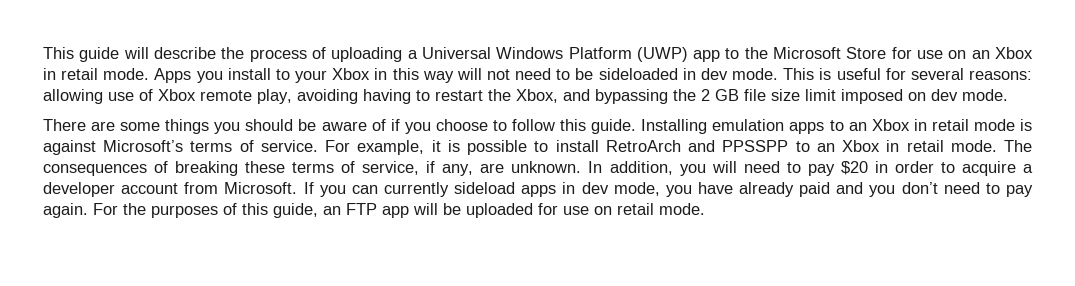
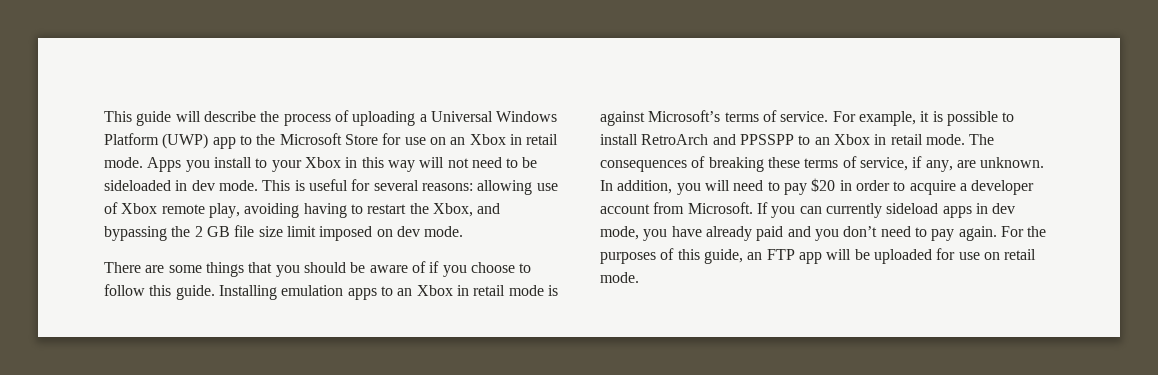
(210, 126) none -> [248,262,273,273] that

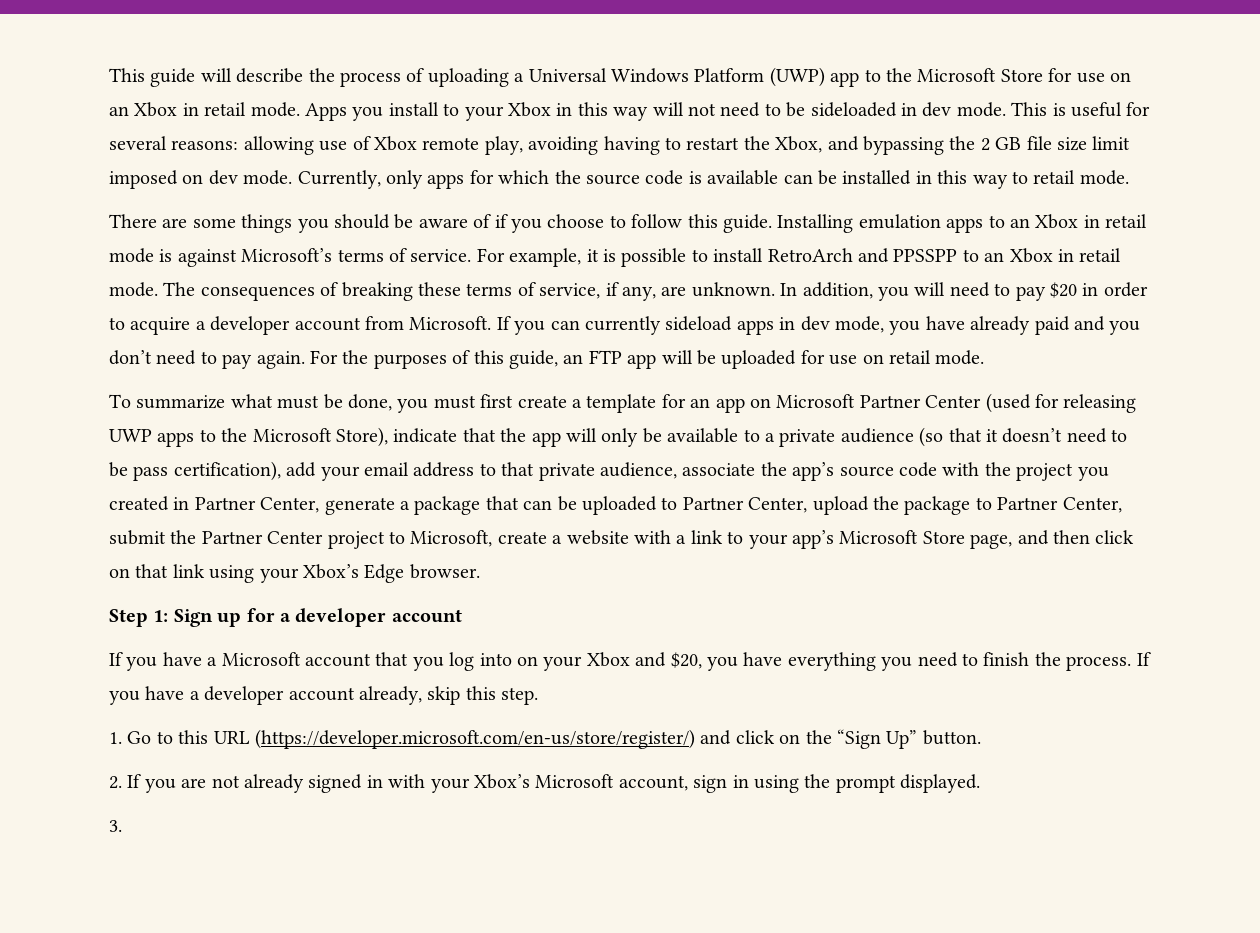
(464, 231) none -> [297,170,1129,189] Currently, only apps for which the source code is available can be installed in this way to retail mode.
[248,262,273,273] that -> (293, 223) none
(639, 277) none -> [109,393,1137,413] [109,427,1128,447] [109,461,1109,481] [109,496,1122,515] [109,530,1135,549] [109,564,480,583] [109,608,462,627] [109,652,1151,671] [109,686,539,705] [109,729,981,749] [109,774,981,793] [109,820,122,832] // To summarize what must be done, you must first create a template for an app on Microsoft Partner Center (used for releasing UWP apps to the Microsoft Store), indicate that the app will only be available to a private audience (so that it doesn’t need to be pass certification), add your email address to that private audience, associate the app’s source code with the project you created in Partner Center, generate a package that can be uploaded to Partner Center, upload the package to Partner Center, submit the Partner Center project to Microsoft, create a website with a link to your app’s Microsoft Store page, and then click on that link using your Xbox’s Edge browser. // Step 1: Sign up for a developer account // If you have a Microsoft account that you log into on your Xbox and $20, you have everything you need to finish the process. If you have a developer account already, skip this step. // 1. Go to this URL (https://developer.microsoft.com/en-us/store/register/) and click on the “Sign Up” button. // 2. If you are not already signed in with your Xbox’s Microsoft account, sign in using the prompt displayed. // 3.

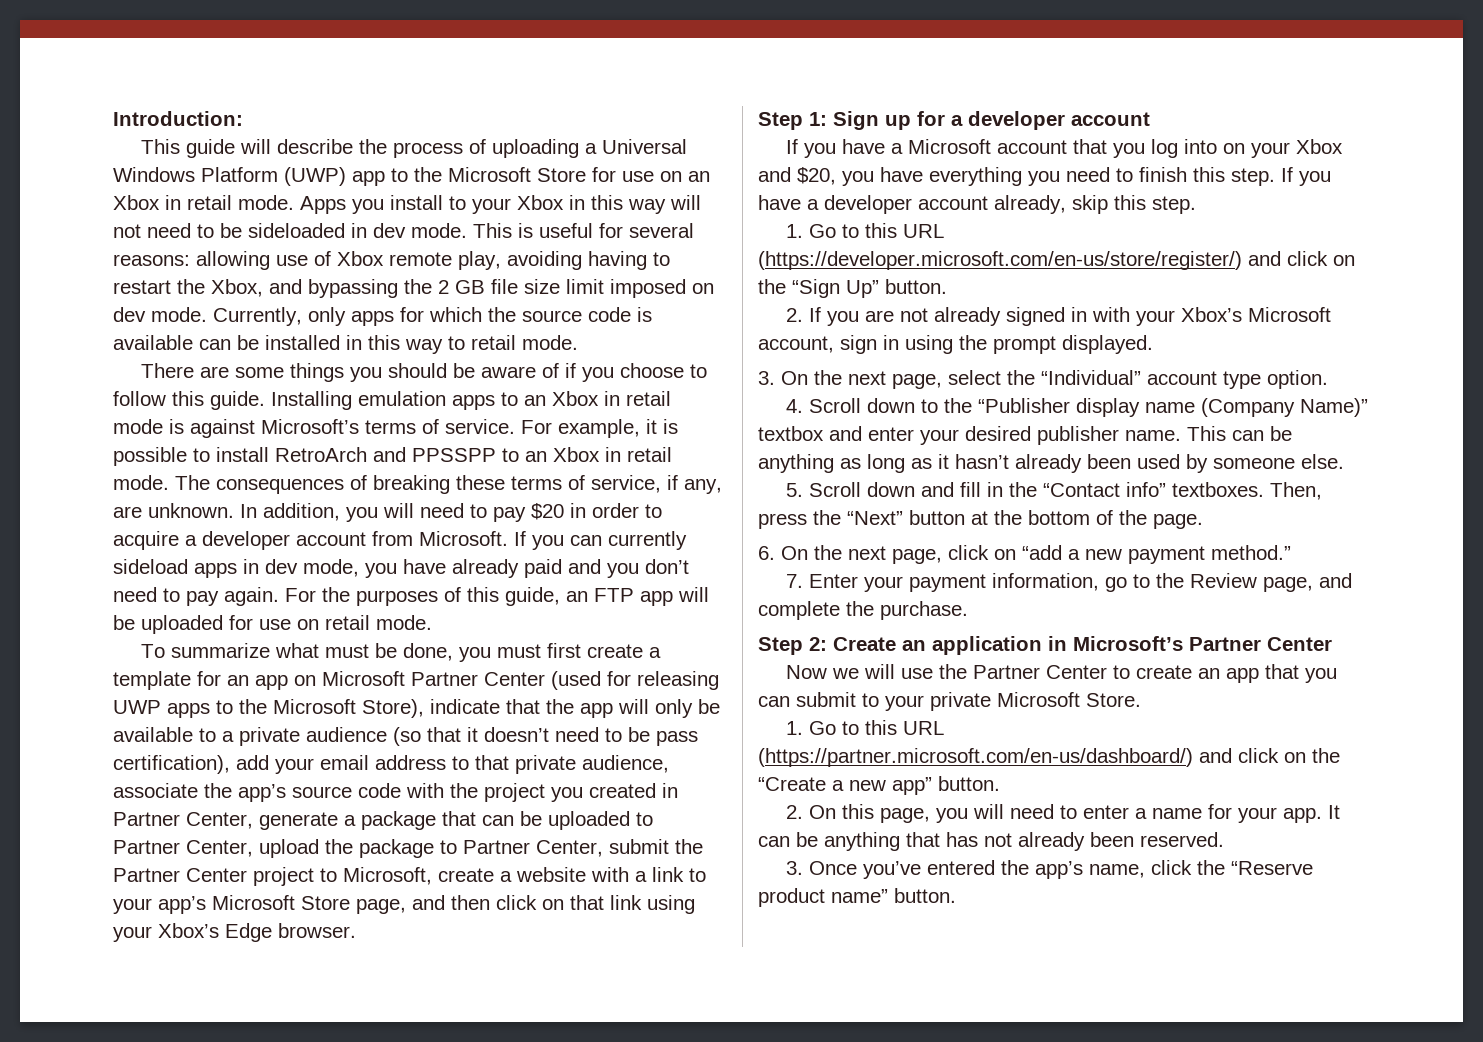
(109, 75) none -> [113,111,243,126] Introduction: //
[1034,652,1132,671] the process. -> [1193,167,1275,186] this step.
(122, 826) none -> [781,370,1328,389] [785,398,1368,417] [758,426,1292,445] [758,454,1344,473] [785,482,1322,500] [758,510,1203,529] [758,545,1291,564] [785,573,1352,592] [758,601,968,620] [758,636,1332,655] [785,664,1337,683] [758,692,1141,711] [785,720,944,735] [758,748,1340,767] [758,776,1000,795] [785,804,1340,823] [758,832,1224,851] [785,860,1313,879] [758,888,956,907] On the next page, select the “Individual” account type option. // 4. Scroll down to the “Publisher display name (Company Name)” textbox and enter your desired publisher name. This can be anything as long as it hasn’t already been used by someone else. // 5. Scroll down and fill in the “Contact info” textboxes. Then, press the “Next” button at the bottom of the page. // 6. On the next page, click on “add a new payment method.” // 7. Enter your payment information, go to the Review page, and complete the purchase. // Step 2: Create an application in Microsoft’s Partner Center // Now we will use the Partner Center to create an app that you can submit to your private Microsoft Store. // 1. Go to this URL (https://partner.microsoft.com/en-us/dashboard/) and click on the “Create a new app” button. // 2. On this page, you will need to enter a name for your app. It can be anything that has not already been reserved. // 3. Once you’ve entered the app’s name, click the “Reserve product name” button.

